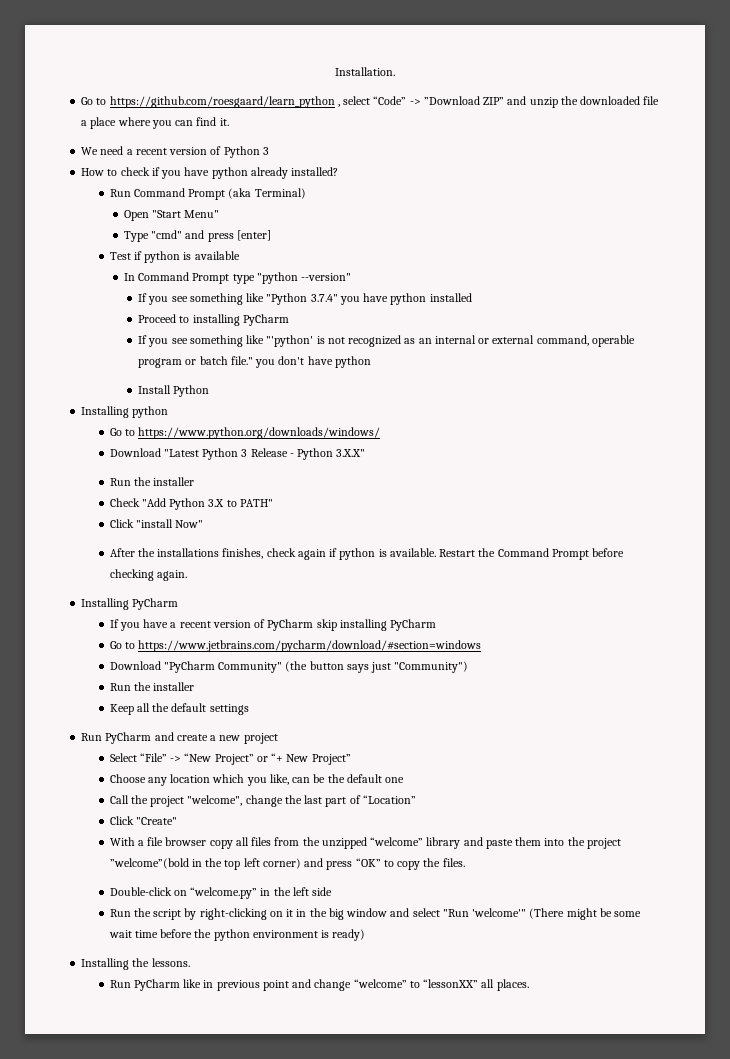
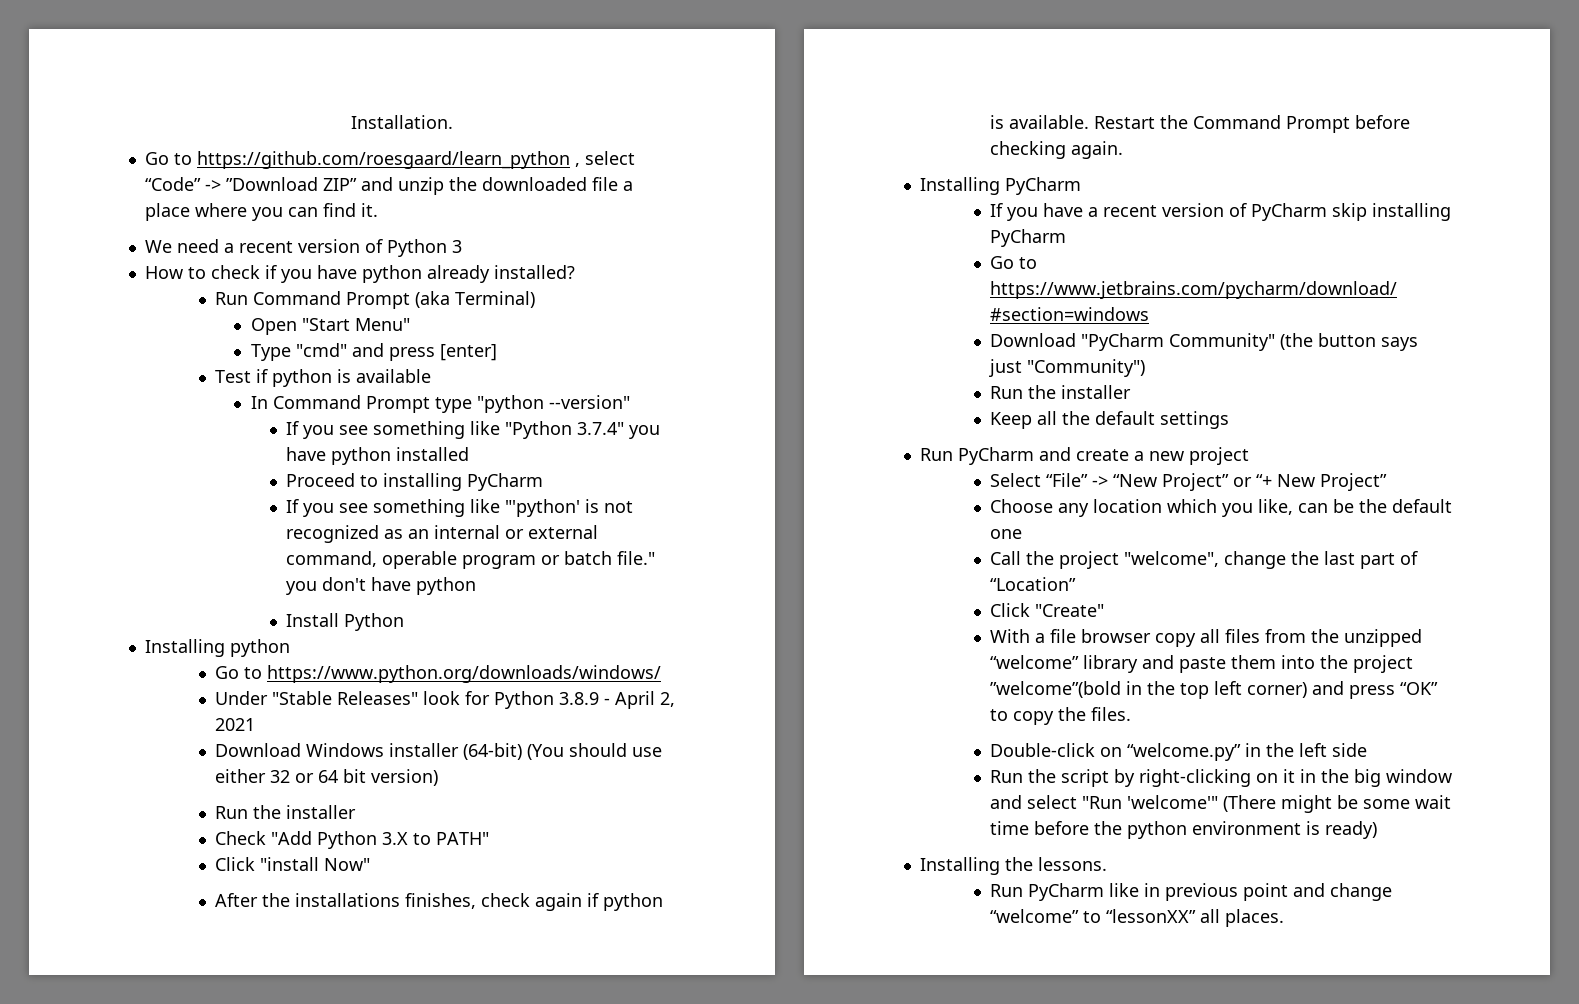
[109,448,366,460] Download "Latest Python 3 Release - Python 3.X.X" -> [215,691,676,709] [215,718,256,731] [215,743,663,760] [215,769,439,786] Under "Stable Releases" look for Python 3.8.9 - April 2, 2021 // Download Windows installer (64-bit) (You should use either 32 or 64 bit version)

